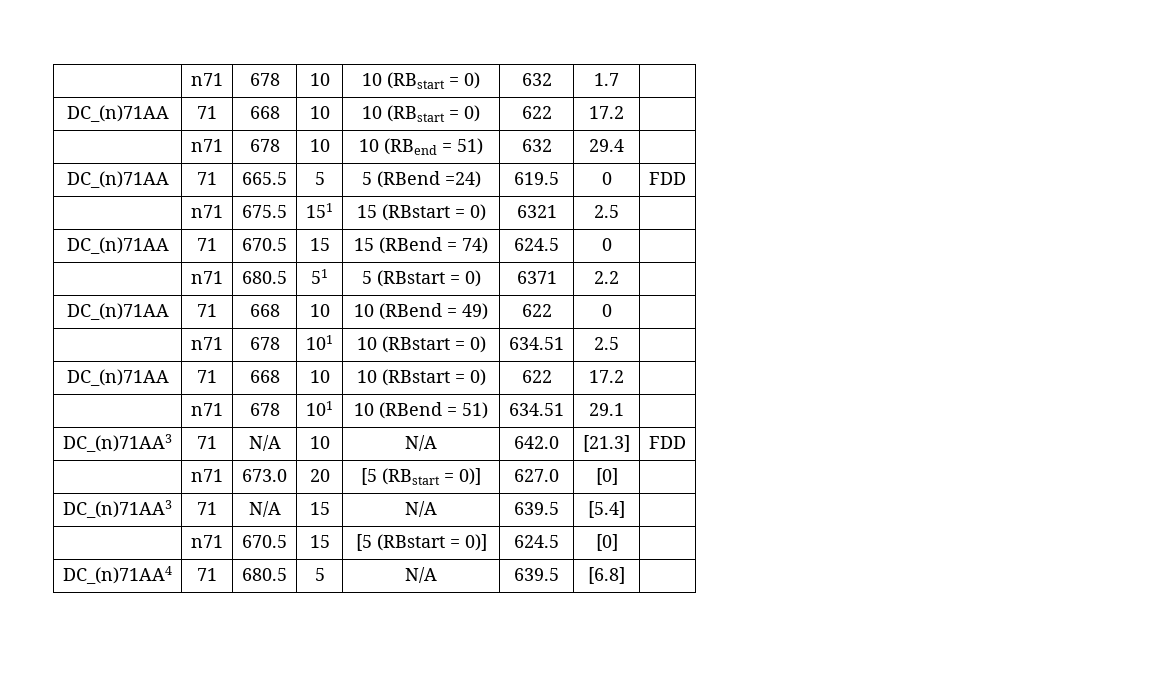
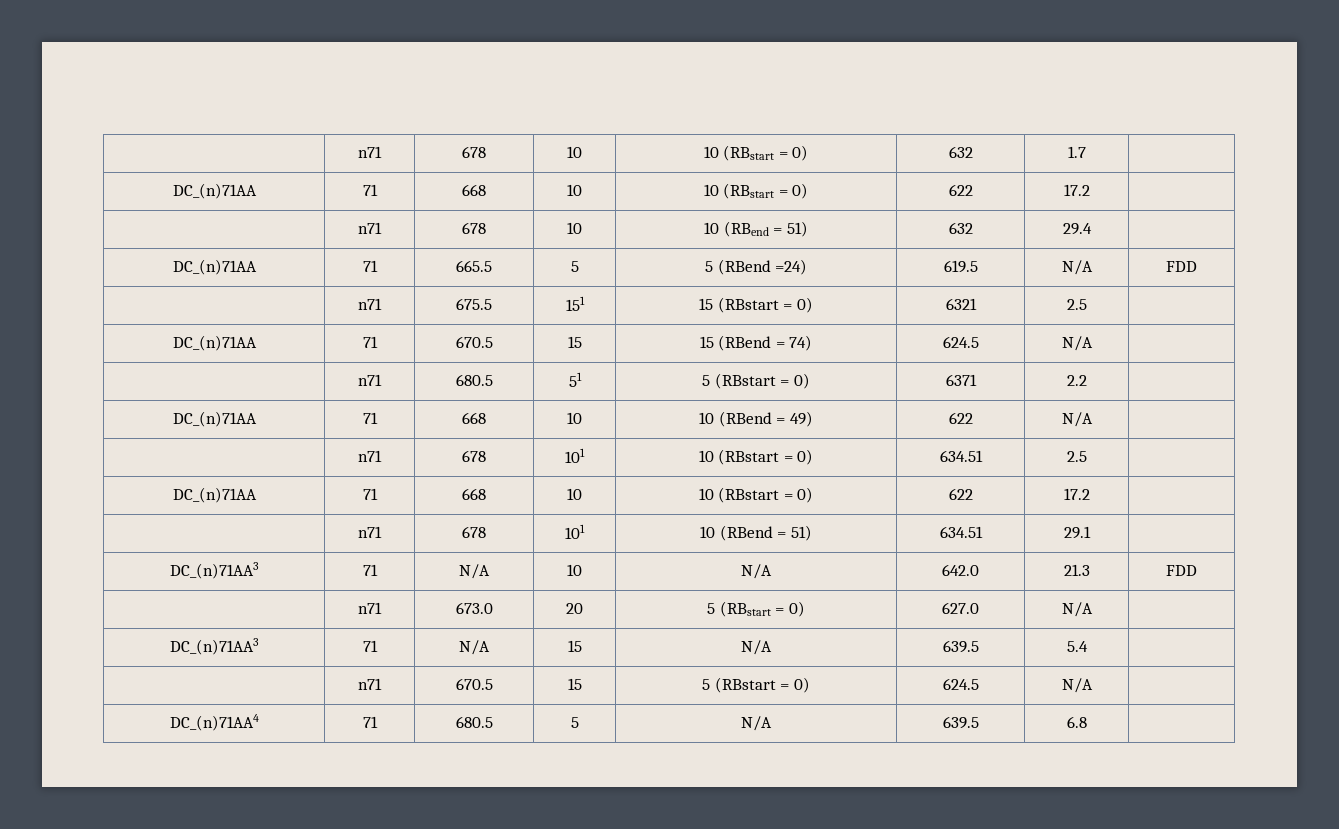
[601,172,612,185] 0 -> [1061,260,1093,275] N/A
[601,238,612,251] 0 -> [1061,336,1093,351] N/A
[601,304,612,317] 0 -> [1061,412,1093,427] N/A
[583,435,630,452] [21.3] -> [1063,564,1090,576] 21.3
[361,468,481,485] [5 (RBstart = 0)] -> [707,601,805,617] 5 (RBstart = 0)
[595,468,618,485] [0] -> [1061,602,1093,617] N/A
[588,501,625,518] [5.4] -> [1066,641,1088,652] 5.4
[355,534,487,551] [514,535,559,548] [595,534,618,551] [5 (RBstart = 0)] | 624.5 | [0] -> [702,677,810,693] [942,678,979,690] [1061,678,1093,693] 5 (RBstart = 0) | 624.5 | N/A
[588,567,625,584] [6.8] -> [1066,716,1087,728] 6.8

